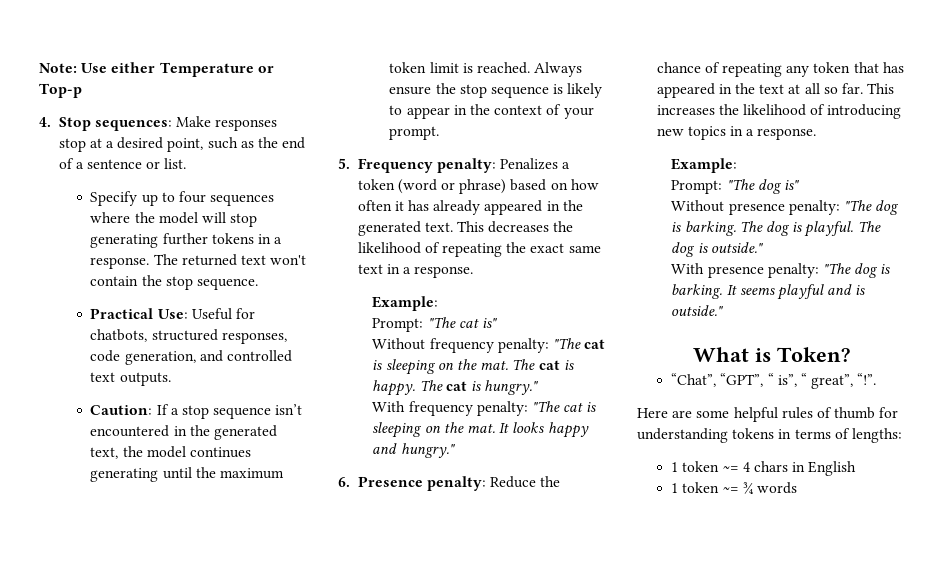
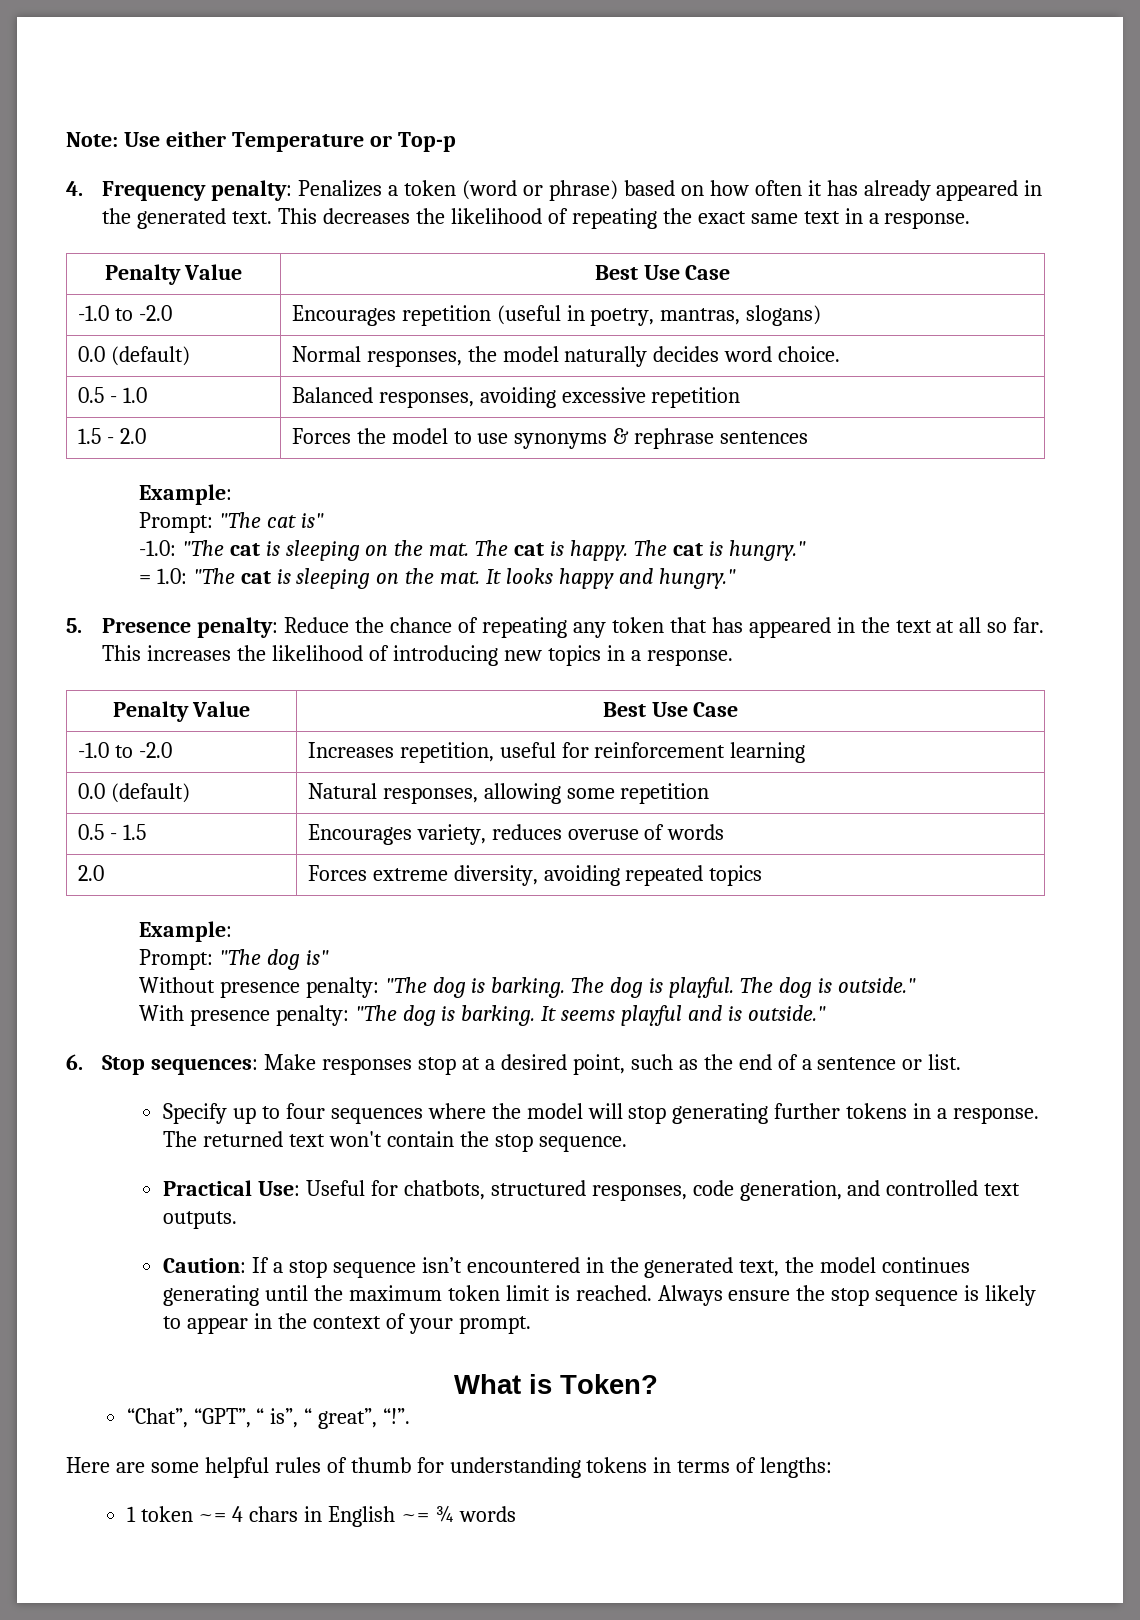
(51, 122) none -> [102,180,1043,201] [102,208,971,229] [104,264,243,285] [594,265,731,280] [77,305,172,321] [291,305,822,326] [77,346,190,366] [291,346,841,367] [77,387,147,403] [291,387,741,408] [77,428,146,444] [291,428,809,449] [138,484,232,505] [138,512,324,533] [138,540,806,561] [138,568,737,589] [66,617,1045,638] [102,645,733,666] [112,701,251,722] [602,702,739,717] [77,742,172,758] [307,742,806,763] [77,783,190,803] [307,783,710,804] [77,824,146,840] [307,824,725,845] [77,865,104,881] [307,865,763,886] [138,921,232,942] [138,949,329,970] [138,977,916,998] [138,1005,827,1026] [66,1054,83,1070] Frequency penalty: Penalizes a token (word or phrase) based on how often it has already appeared in the generated text. This decreases the likelihood of repeating the exact same text in a response. // Penalty Value | Best Use Case // -1.0 to -2.0 | Encourages repetition (useful in poetry, mantras, slogans) // 0.0 (default) | Normal responses, the model naturally decides word choice. // 0.5 - 1.0 | Balanced responses, avoiding excessive repetition // 1.5 - 2.0 | Forces the model to use synonyms & rephrase sentences // Example: // Prompt: "The cat is" // -1.0: "The cat is sleeping on the mat. The cat is happy. The cat is hungry." // = 1.0: "The cat is sleeping on the mat. It looks happy and hungry." // 5. Presence penalty: Reduce the chance of repeating any token that has appeared in the text at all so far. This increases the likelihood of introducing new topics in a response. // Penalty Value | Best Use Case // -1.0 to -2.0 | Increases repetition, useful for reinforcement learning // 0.0 (default) | Natural responses, allowing some repetition // 0.5 - 1.5 | Encourages variety, reduces overuse of words // 2.0 | Forces extreme diversity, avoiding repeated topics // Example: // Prompt: "The dog is" // Without presence penalty: "The dog is barking. The dog is playful. The dog is outside." // With presence penalty: "The dog is barking. It seems playful and is outside." // 6.
[338,158,571,173] [357,179,599,194] [357,200,583,215] [357,221,574,236] [357,242,601,257] [357,264,474,278] [372,296,439,311] [372,317,497,332] [372,338,606,353] [372,359,574,375] [372,380,539,396] [372,401,597,416] [372,422,589,438] [372,443,455,458] [338,476,561,491] [656,62,904,77] [656,83,895,98] [656,104,902,119] [656,126,817,140] [671,158,738,173] [671,179,799,194] [671,200,899,215] [671,221,881,237] [671,242,763,257] [671,263,891,278] [671,284,866,300] [671,305,724,316] // 5. Frequency penalty: Penalizes a token (word or phrase) based on how often it has already appeared in the generated text. This decreases the likelihood of repeating the exact same text in a response. // Example: // Prompt: "The cat is" // Without frequency penalty: "The cat is sleeping on the mat. The cat is happy. The cat is hungry." // With frequency penalty: "The cat is sleeping on the mat. It looks happy and hungry." // 6. Presence penalty: Reduce the chance of repeating any token that has appeared in the text at all so far. This increases the likelihood of introducing new topics in a response. // Example: // Prompt: "The dog is" // Without presence penalty: "The dog is barking. The dog is playful. The dog is outside." // With presence penalty: "The dog is barking. It seems playful and is outside." -> (531, 1325) none
[671,482,720,493] // 1 token -> (396, 1516) none

